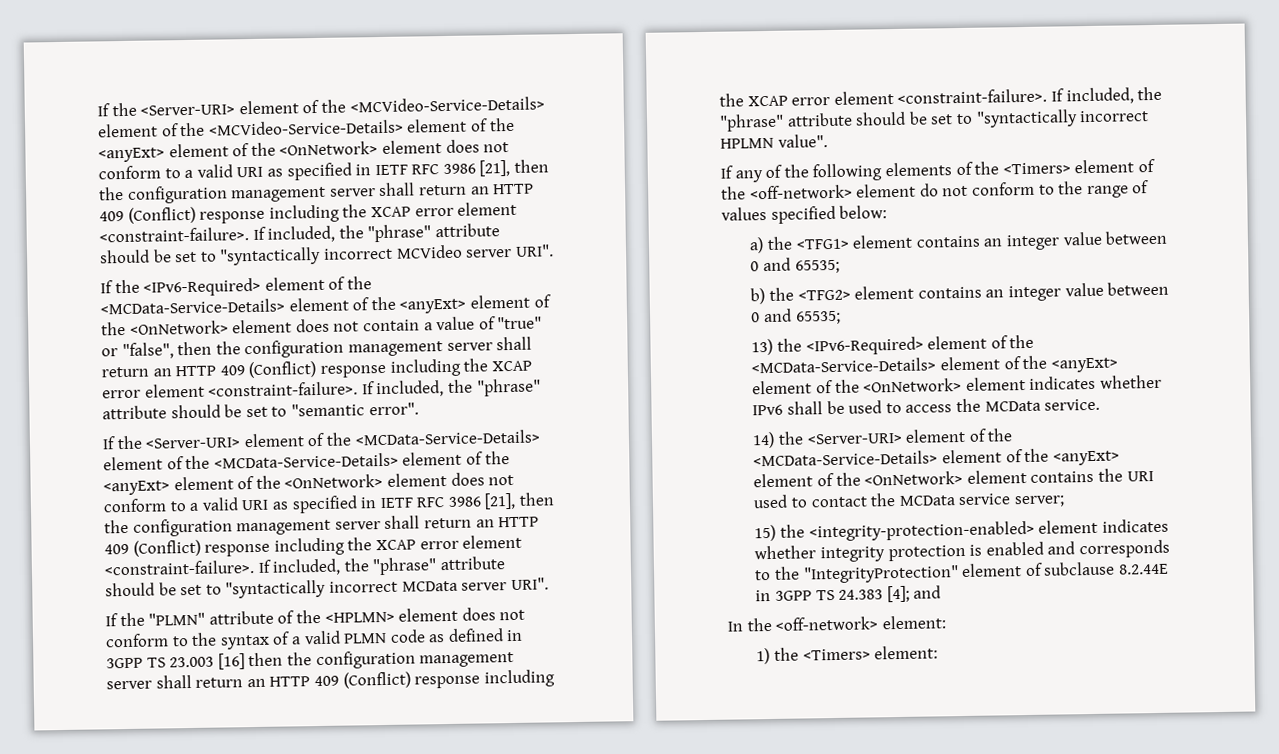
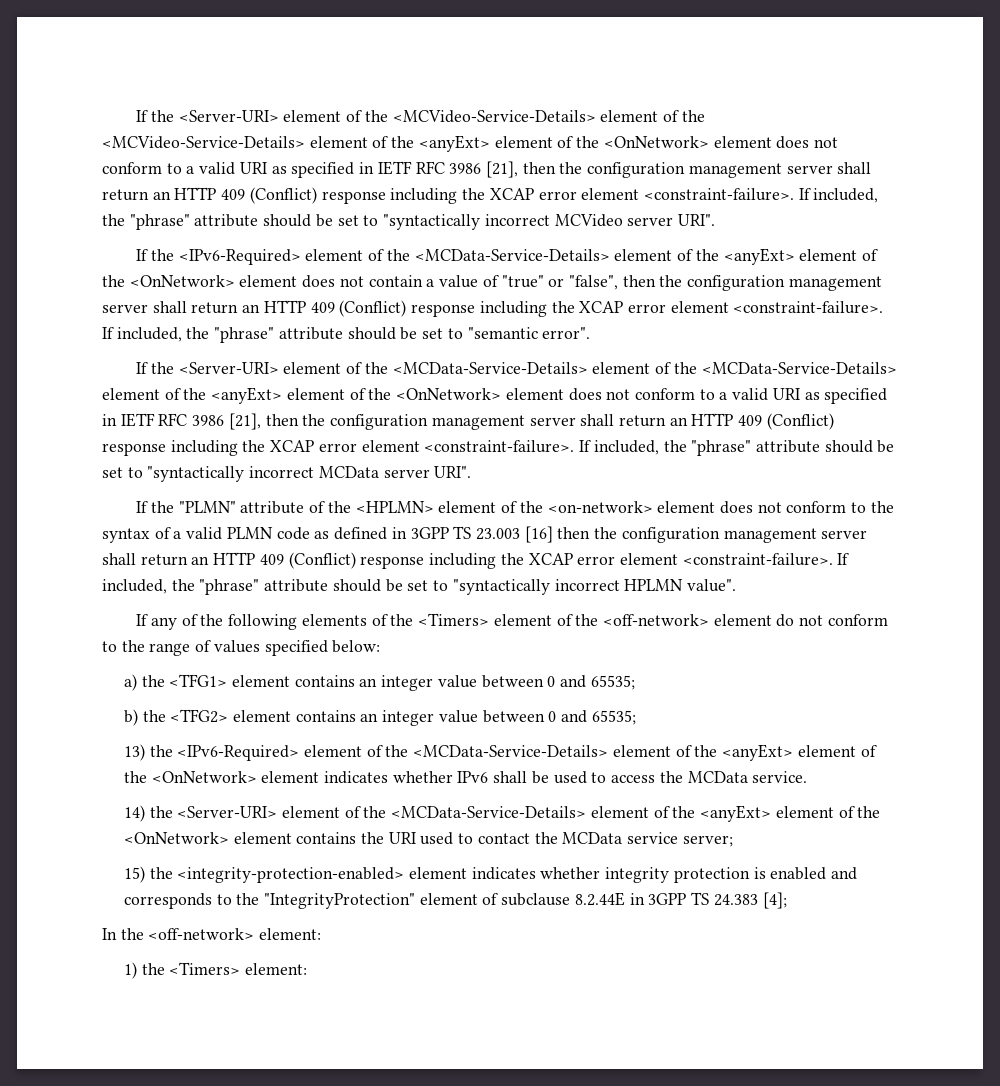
(459, 614) none -> [501,501,716,513] of the <on-network> element
[913,585,942,599] and -> (787, 900) none

